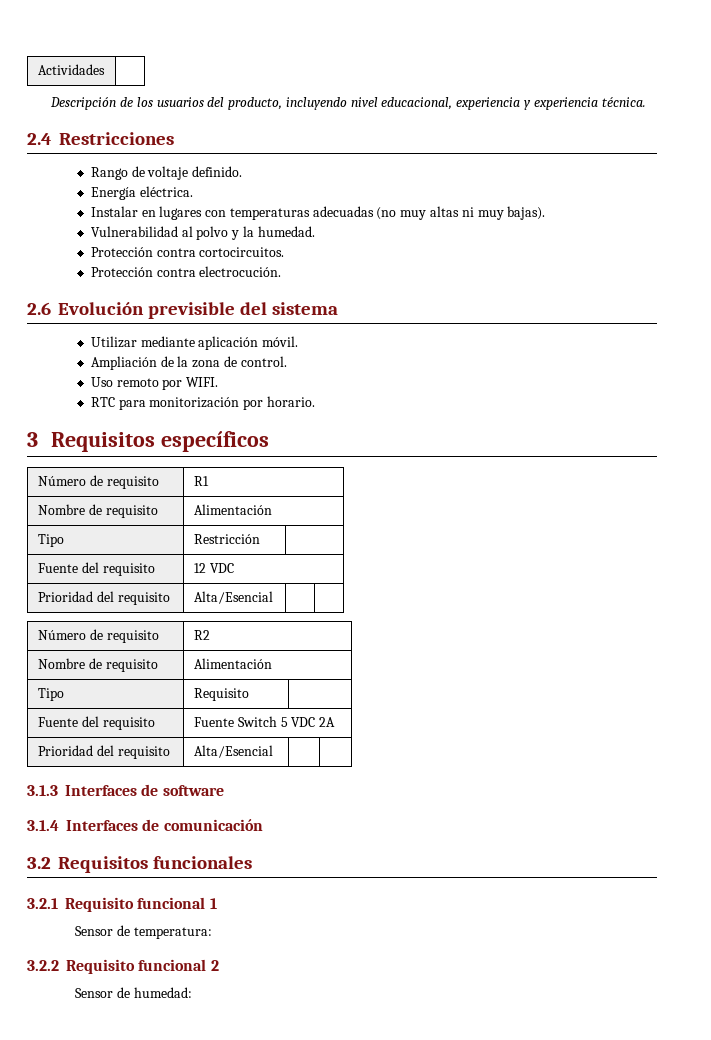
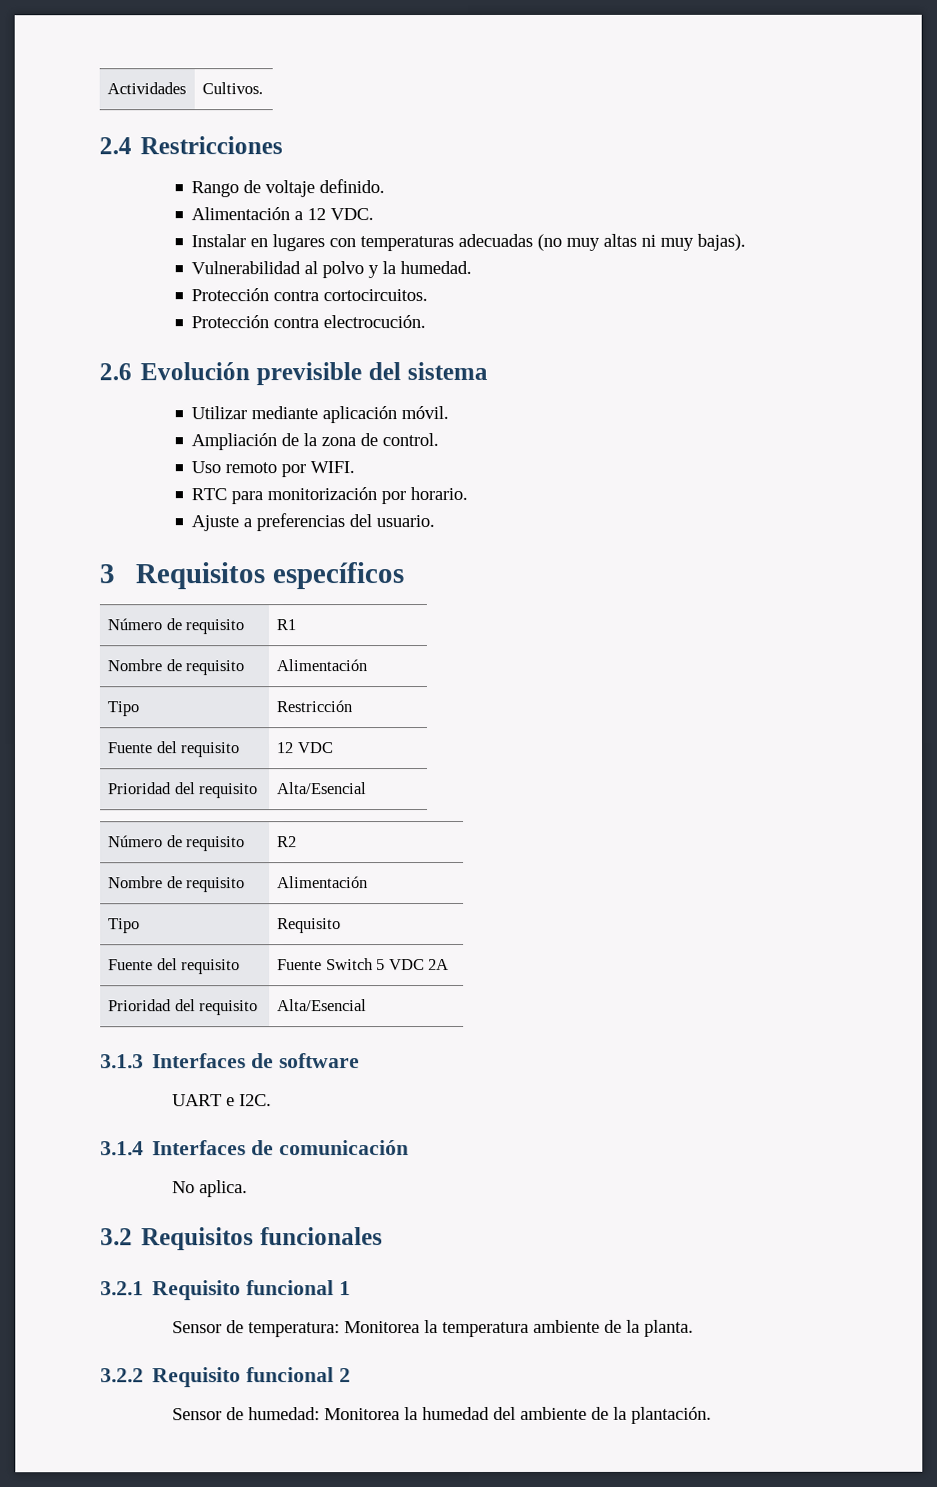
[50,97,646,110] // Descripción de los usuarios del producto, incluyendo nivel educacional, experiencia y experiencia técnica. -> [202,82,264,95] Cultivos.
[90,186,193,200] Energía eléctrica. -> [191,207,375,221] Alimentación a 12 VDC.
(315, 401) none -> [191,513,436,532] // Ajuste a preferencias del usuario.
(224, 790) none -> [171,1094,272,1107] // UART e I2C.
(263, 825) none -> [171,1180,248,1198] // No aplica.
(212, 933) none -> [343,1319,694,1338] Monitorea la temperatura ambiente de la planta.
(192, 992) none -> [323,1406,712,1424] Monitorea la humedad del ambiente de la plantación.

